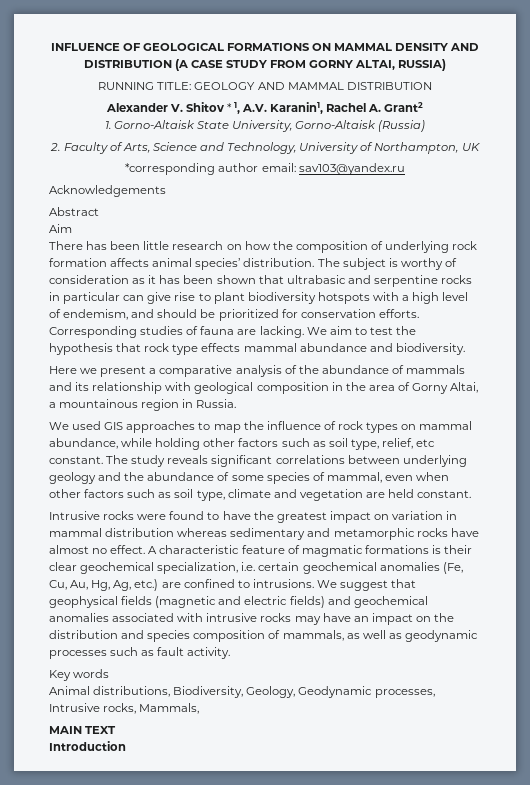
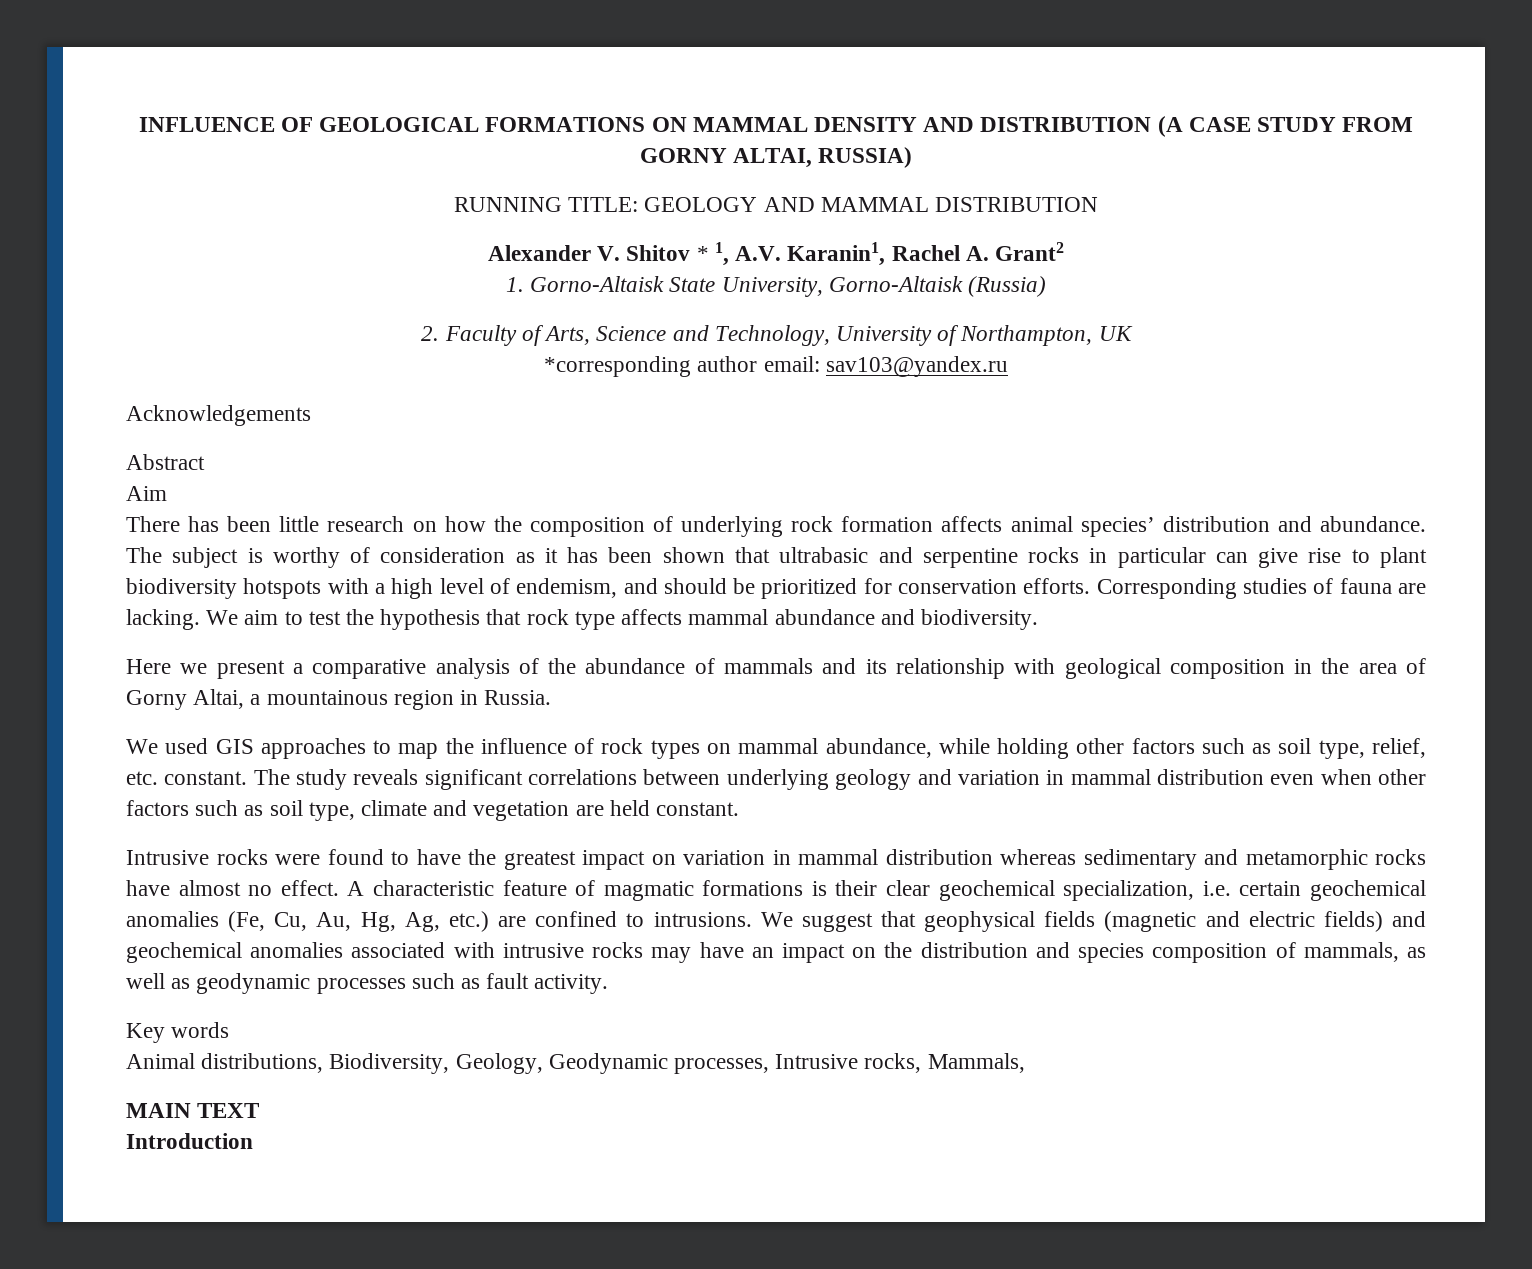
[243,258,315,267] distribution. -> [1162,516,1426,532] distribution and abundance.
[201,343,241,352] effects -> [621,609,683,625] affects
[416,439,436,447] etc -> [126,771,158,785] etc.
[124,472,382,484] the abundance of some species of mammal, -> [957,769,1264,785] variation in mammal distribution

